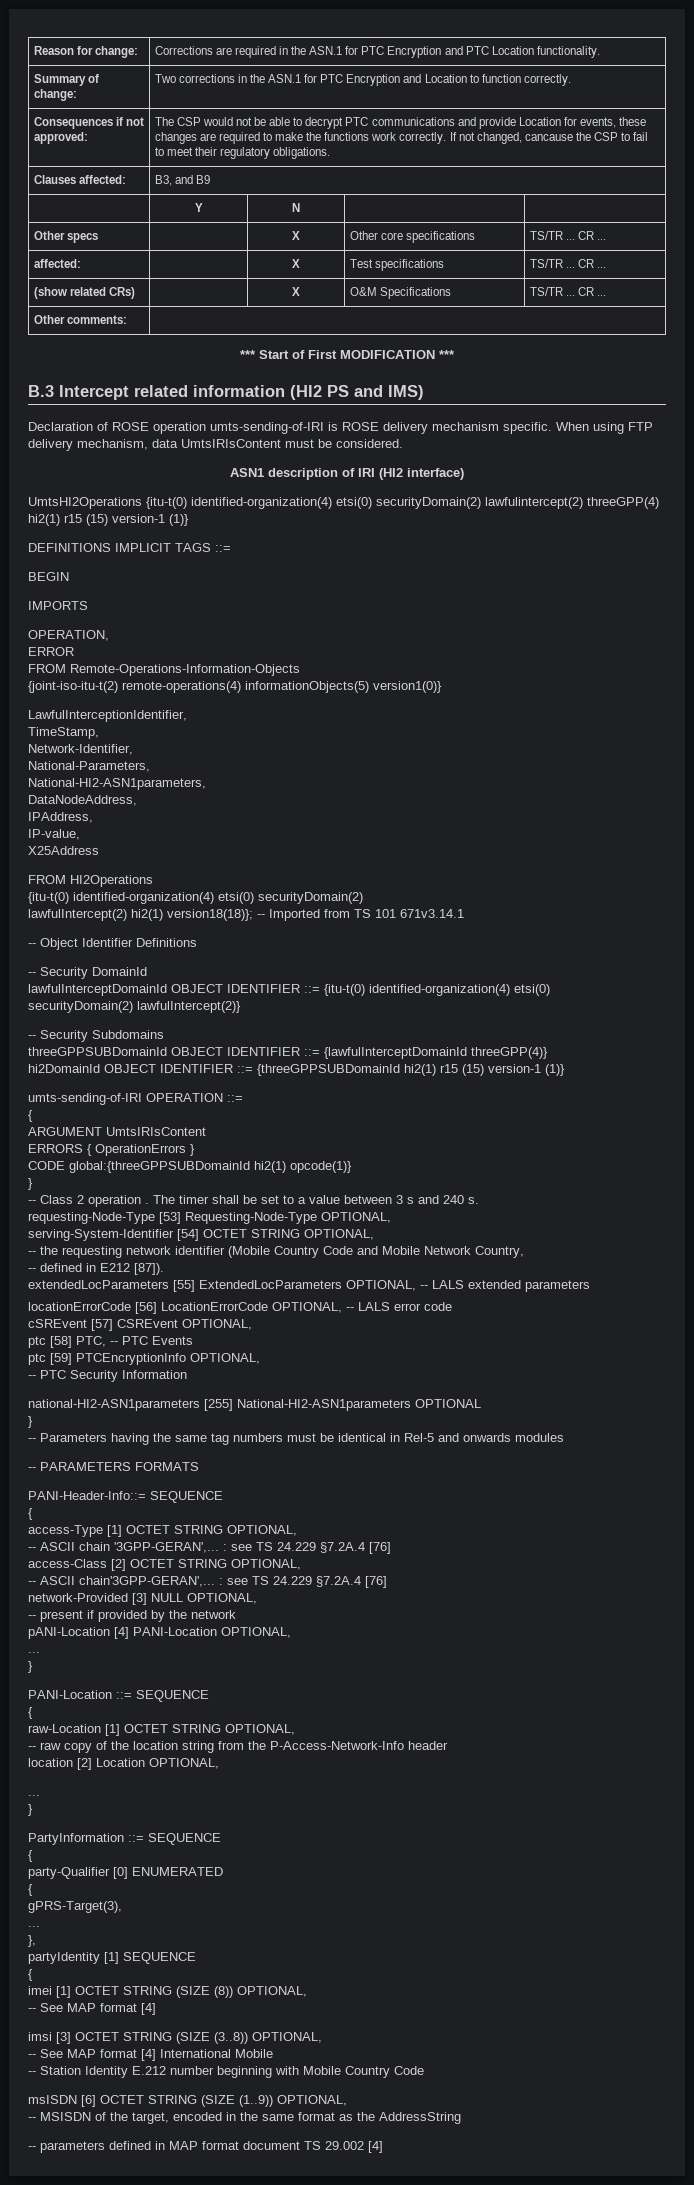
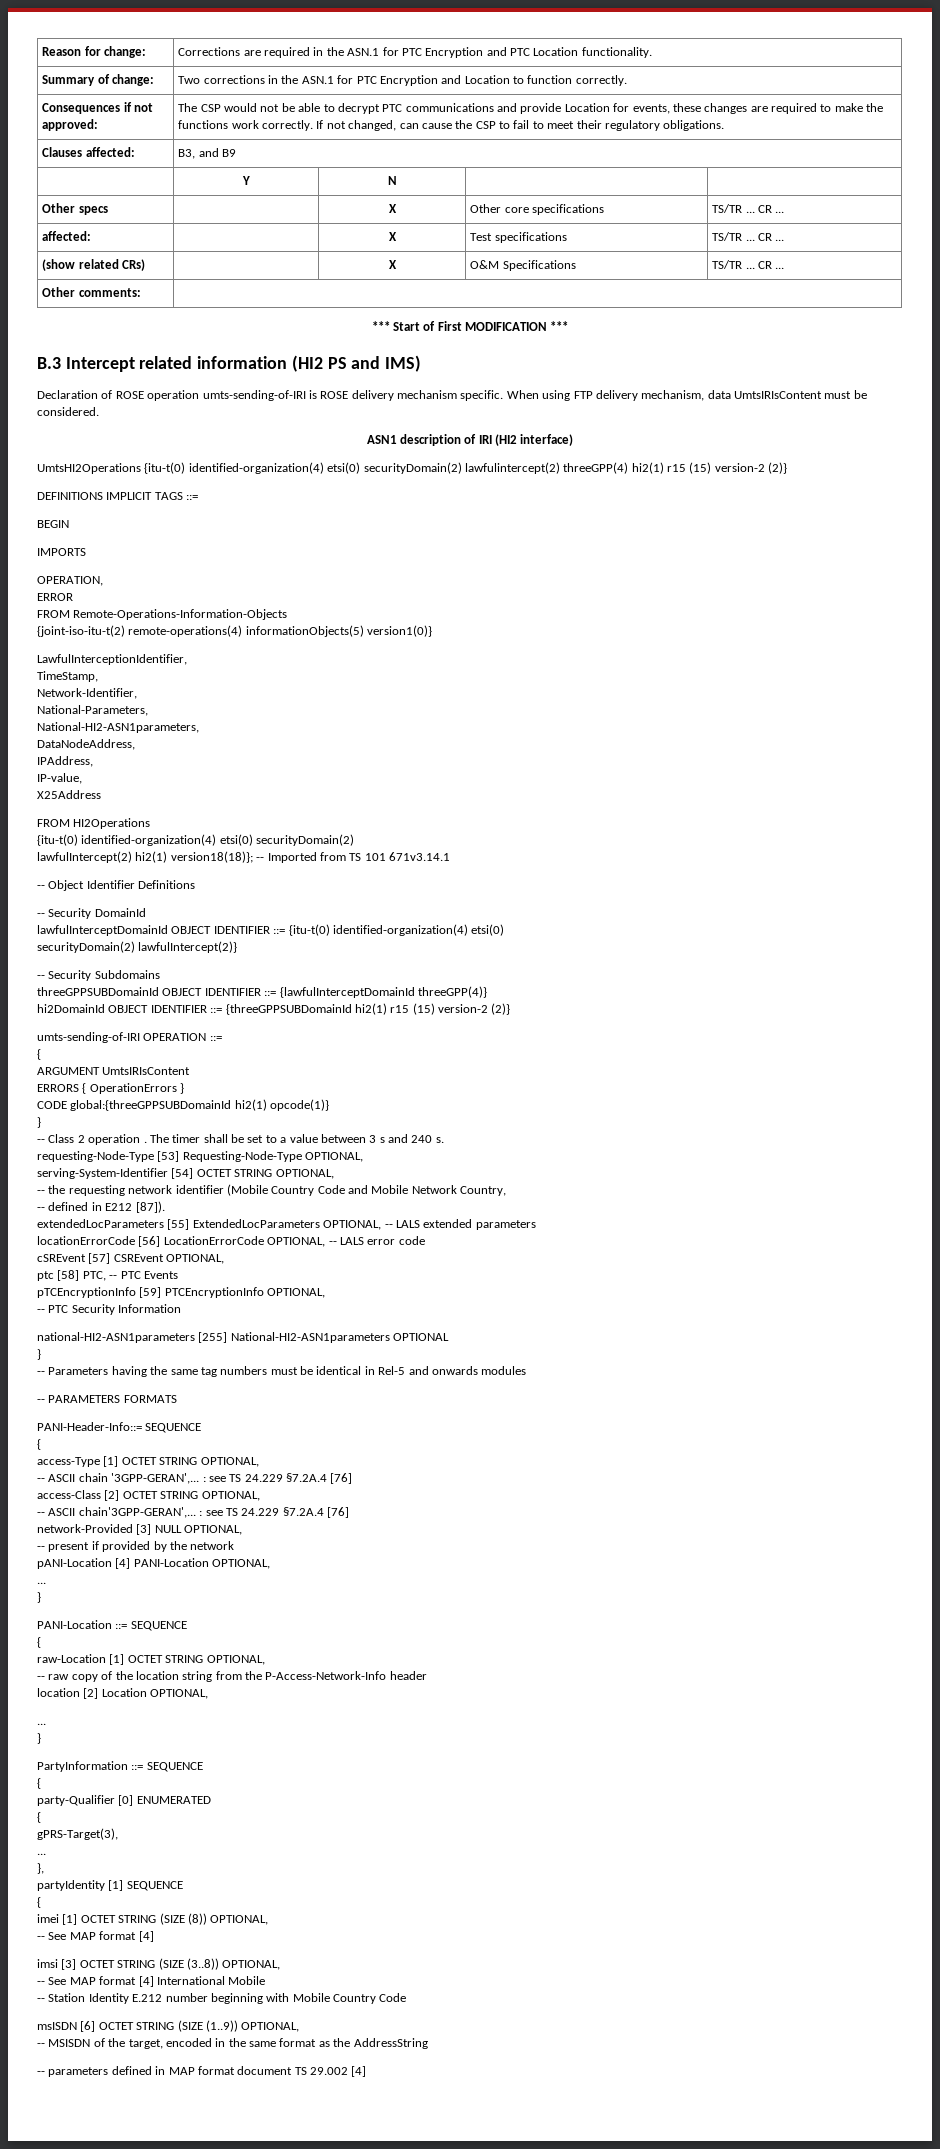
[524,134,573,141] cancause -> [399,123,452,129] can cause
[112,514,189,526] version-1 (1)} -> [714,462,788,474] version-2 (2)}
[488,1064,565,1076] version-1 (1)} -> [438,1003,511,1015] version-2 (2)}
[28,1353,46,1365] ptc -> [37,1287,136,1298] pTCEncryptionInfo

